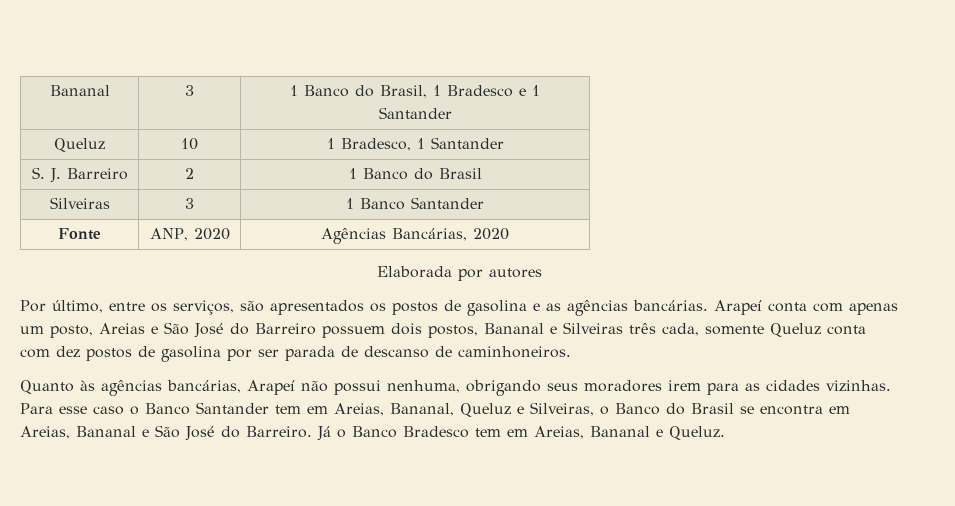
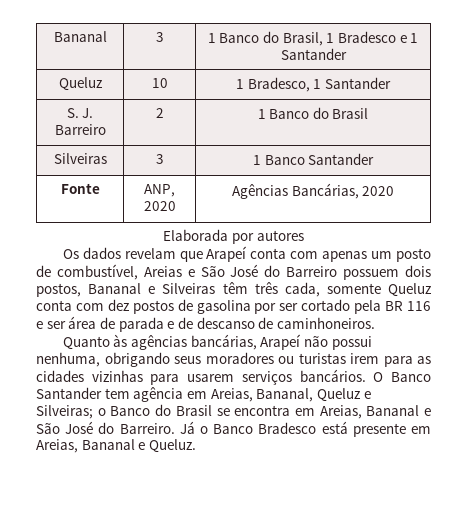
[20,300,708,316] Por último, entre os serviços, são apresentados os postos de gasolina e as agências bancárias. -> [62,247,203,262] Os dados revelam que
[50,325,93,338] posto, -> [396,248,432,262] [36,264,138,280] posto de combustível,
(623, 328) none -> [222,282,248,294] têm
[285,346,335,361] parada -> [301,299,432,314] [36,316,175,332] cortado pela BR 116 e ser área de parada e
(662, 386) none -> [278,353,346,364] ou turistas
[826,380,891,392] [20,403,139,415] vizinhas. Para esse caso o -> [91,369,384,385] vizinhas para usarem serviços bancários. O
(301, 409) none -> [133,387,184,402] agência
[530,402,594,416] Silveiras, -> [36,405,93,419] Silveiras;
[475,428,501,437] tem -> [321,421,406,437] está presente

